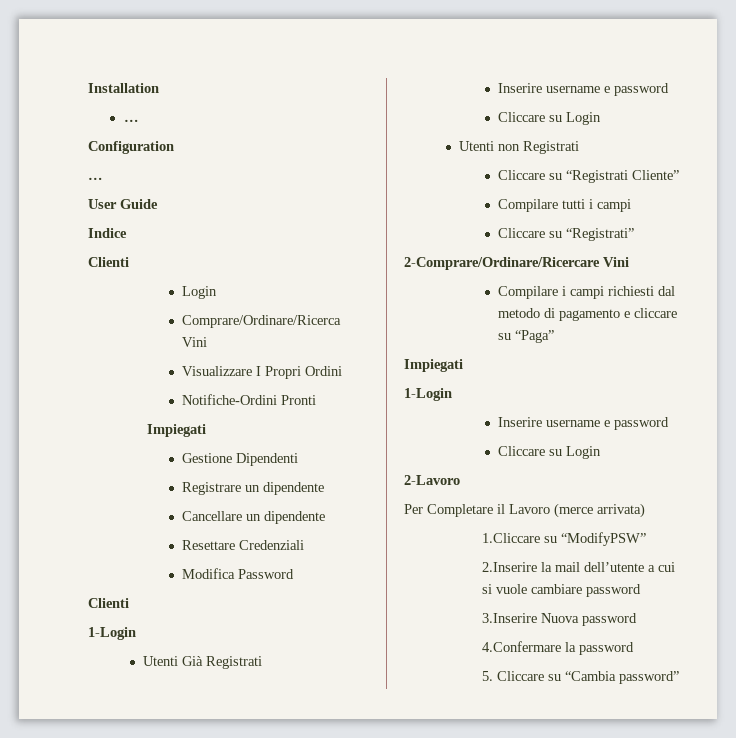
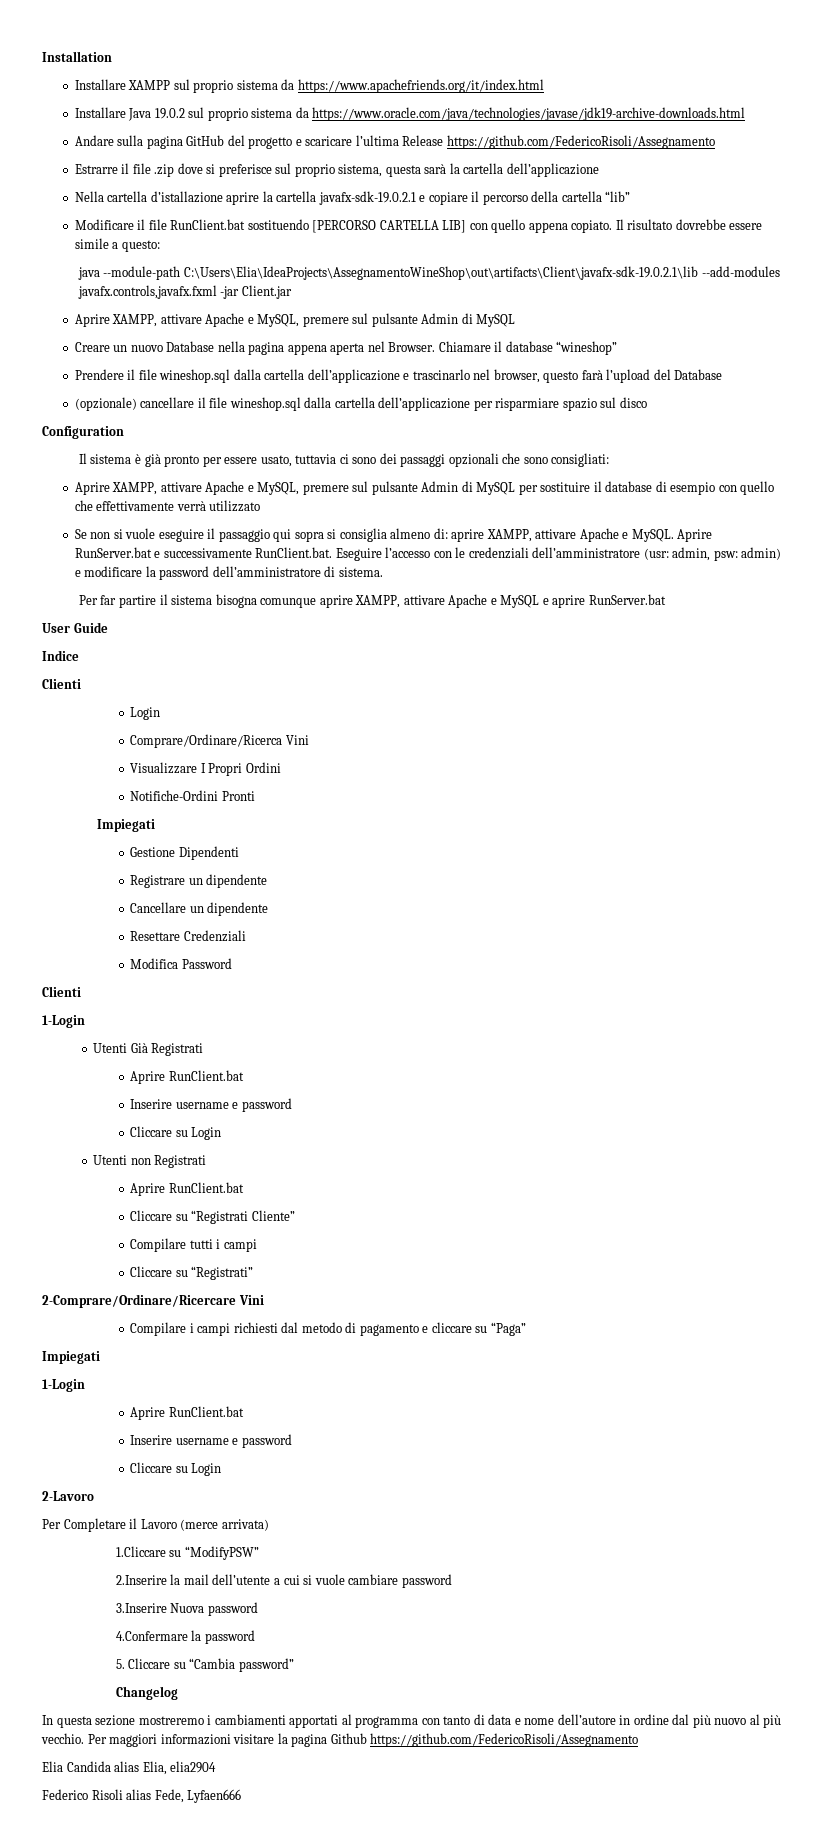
[123,119,139,122] [88,141,174,154] [88,177,103,180] … // Configuration // … -> [74,79,544,93] [74,107,746,121] [74,135,715,149] [74,163,599,177] [74,191,631,205] [74,219,763,233] [74,238,160,252] [77,266,780,280] [77,285,292,299] [74,313,516,327] [74,341,618,355] [74,369,723,383] [74,397,647,411] [42,426,124,439] [78,453,610,467] [74,481,775,495] [74,500,261,512] [74,528,713,542] [74,547,782,561] [74,566,383,580] [78,594,666,608] Installare XAMPP sul proprio sistema da https://www.apachefriends.org/it/index.html // Installare Java 19.0.2 sul proprio sistema da https://www.oracle.com/java/technologies/javase/jdk19-archive-downloads.html // Andare sulla pagina GitHub del progetto e scaricare l’ultima Release https://github.com/FedericoRisoli/Assegnamento // Estrarre il file .zip dove si preferisce sul proprio sistema, questa sarà la cartella dell’applicazione // Nella cartella d’istallazione aprire la cartella javafx-sdk-19.0.2.1 e copiare il percorso della cartella “lib” // Modificare il file RunClient.bat sostituendo [PERCORSO CARTELLA LIB] con quello appena copiato. Il risultato dovrebbe essere simile a questo: // java --module-path C:\Users\Elia\IdeaProjects\AssegnamentoWineShop\out\artifacts\Client\javafx-sdk-19.0.2.1\lib --add-modules javafx.controls,javafx.fxml -jar Client.jar // Aprire XAMPP, attivare Apache e MySQL, premere sul pulsante Admin di MySQL // Creare un nuovo Database nella pagina appena aperta nel Browser. Chiamare il database “wineshop” // Prendere il file wineshop.sql dalla cartella dell’applicazione e trascinarlo nel browser, questo farà l’upload del Database // (opzionale) cancellare il file wineshop.sql dalla cartella dell’applicazione per risparmiare spazio sul disco // Configuration // Il sistema è già pronto per essere usato, tuttavia ci sono dei passaggi opzionali che sono consigliati: // Aprire XAMPP, attivare Apache e MySQL, premere sul pulsante Admin di MySQL per sostituire il database di esempio con quello che effettivamente verrà utilizzato // Se non si vuole eseguire il passaggio qui sopra si consiglia almeno di: aprire XAMPP, attivare Apache e MySQL. Aprire RunServer.bat e successivamente RunClient.bat. Eseguire l’accesso con le credenziali dell’amministratore (usr: admin, psw: admin) e modificare la password dell’amministratore di sistema. // Per far partire il sistema bisogna comunque aprire XAMPP, attivare Apache e MySQL e aprire RunServer.bat
(263, 662) none -> [130,1070,244,1084] // Aprire RunClient.bat
(580, 147) none -> [130,1182,244,1196] // Aprire RunClient.bat
(452, 394) none -> [130,1406,244,1420] // Aprire RunClient.bat
(680, 677) none -> [115,1686,178,1700] [42,1714,782,1728] [41,1733,639,1747] [42,1761,217,1775] [42,1789,242,1803] // Changelog // In questa sezione mostreremo i cambiamenti apportati al programma con tanto di data e nome dell’autore in ordine dal più nuovo al più vecchio. Per maggiori informazioni visitare la pagina Github https://github.com/FedericoRisoli/Assegnamento // Elia Candida alias Elia, elia2904 // Federico Risoli alias Fede, Lyfaen666

